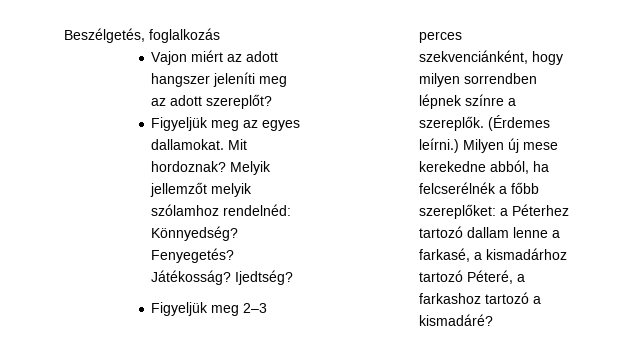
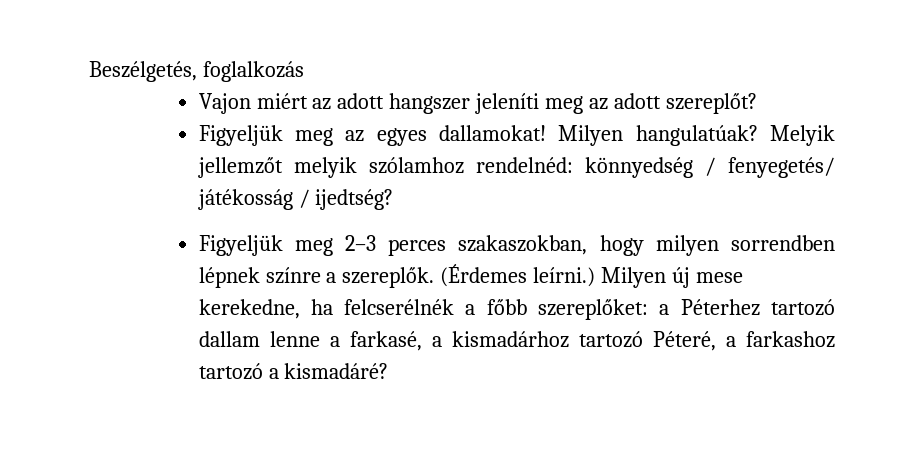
[151,139,248,150] [151,161,227,172] dallamokat. Mit hordoznak? -> [438,125,758,146] dallamokat! Milyen hangulatúak?
[151,226,239,241] [151,248,235,263] [151,270,294,285] Könnyedség? Fenyegetés? Játékosság? Ijedtség? -> [584,157,835,178] [197,189,394,210] könnyedség / fenyegetés/ játékosság / ijedtség?
[419,50,529,64] szekvenciánként, -> [458,235,588,255] szakaszokban,
[419,160,530,174] kerekedne abból, -> [198,299,300,319] kerekedne,

